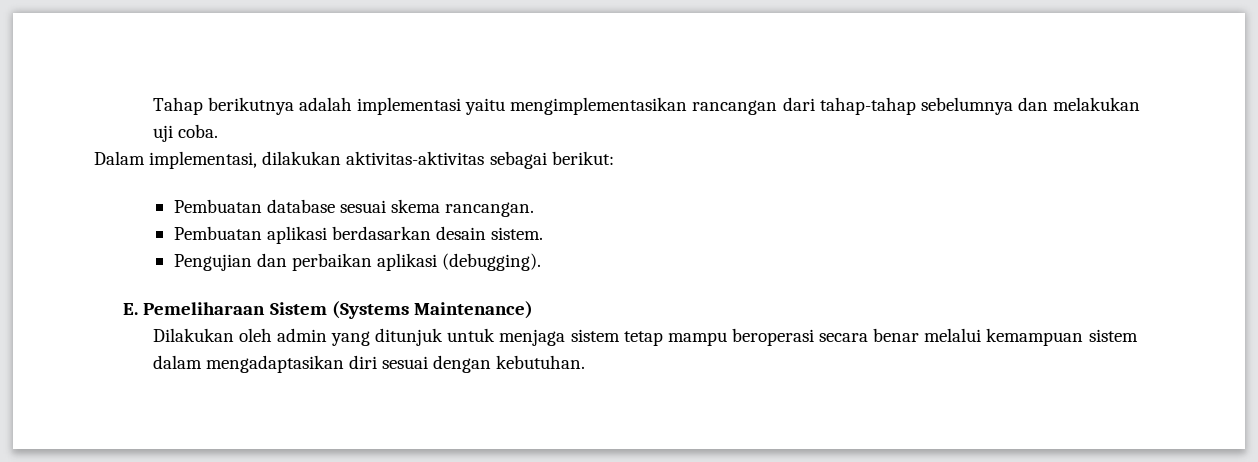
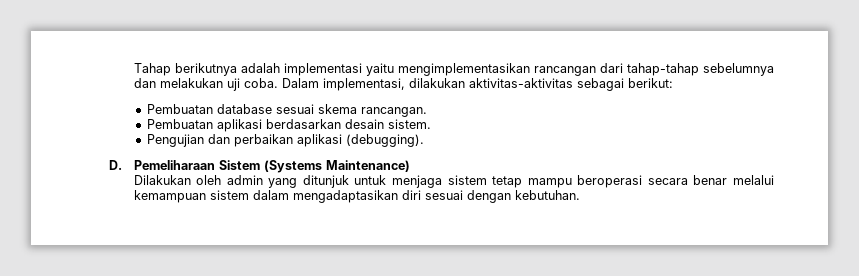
(218, 131) // -> (278, 83) none
[123,303,139,315] E. -> [109,160,123,170] D.

